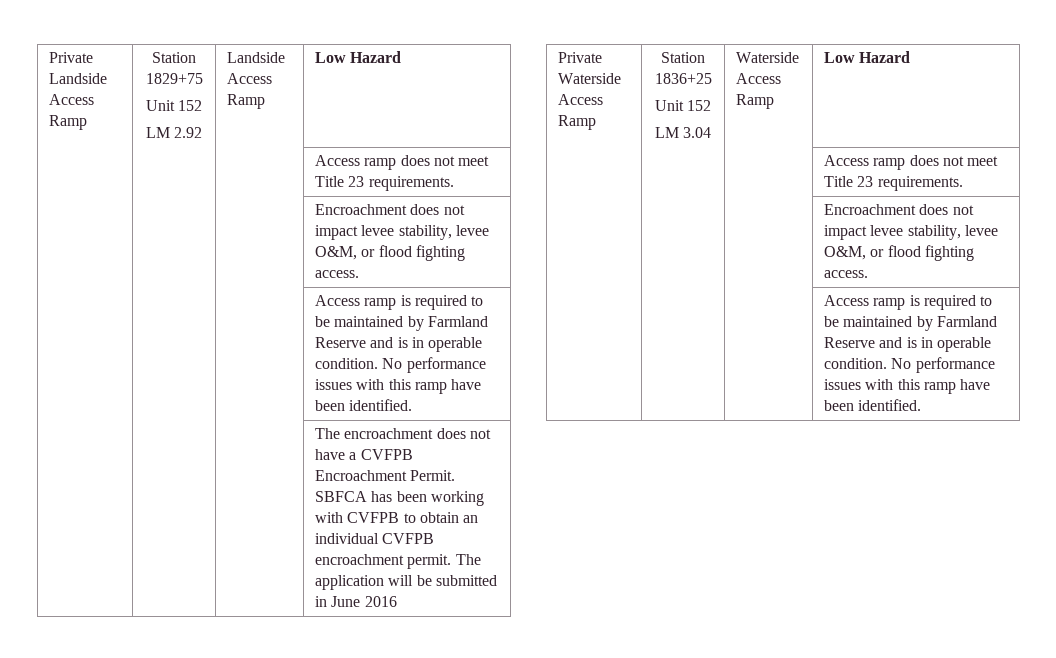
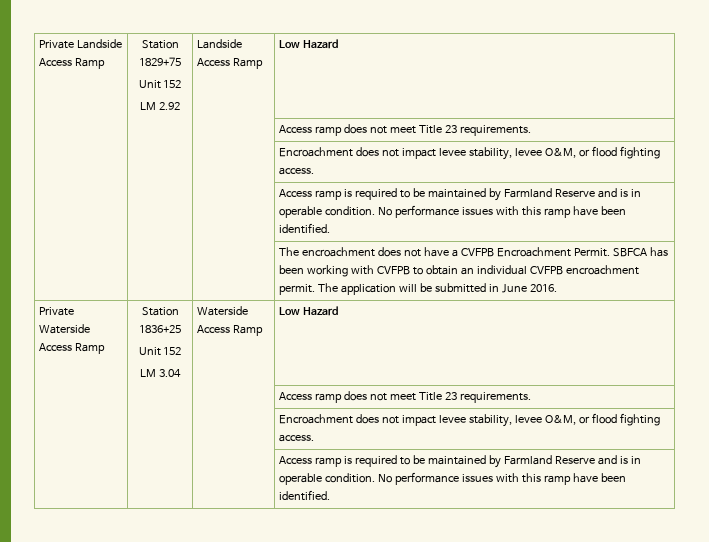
[364,596,397,607] 2016 -> [530,284,558,292] 2016.

